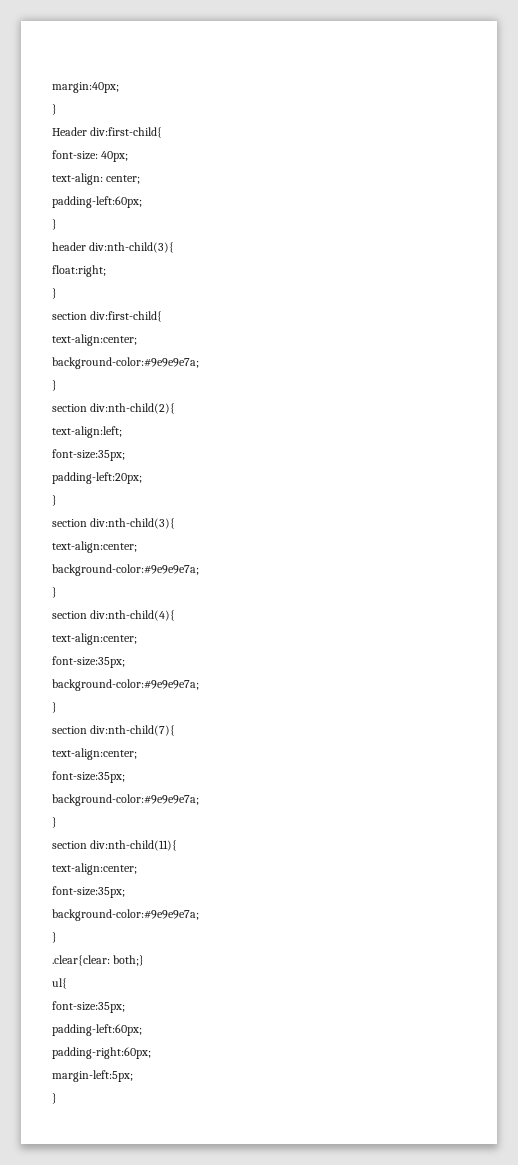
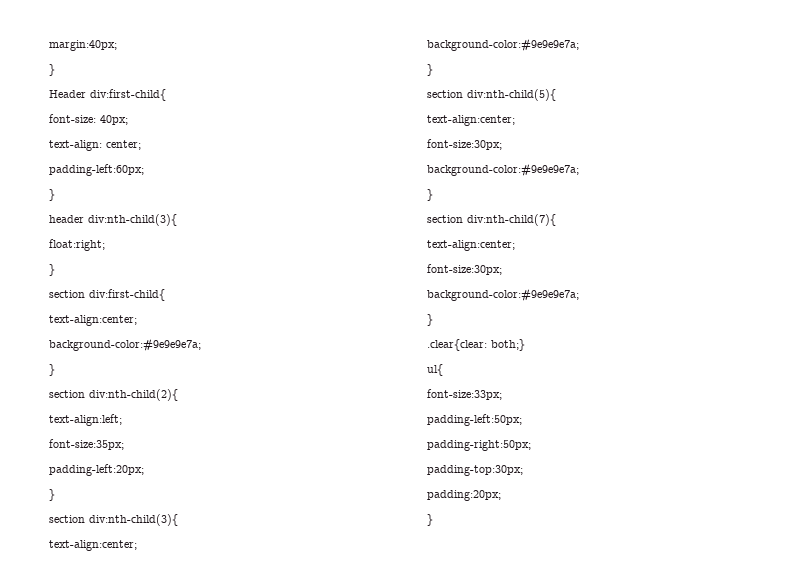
[90,610,176,621] [52,633,137,645] [52,656,125,668] div:nth-child(4){ // text-align:center; // font-size:35px; -> [467,89,556,101] [427,115,515,126] [427,139,502,150] div:nth-child(5){ // text-align:center; // font-size:30px;
[52,771,125,783] [52,794,199,806] [52,817,57,828] [52,840,178,851] [52,863,137,875] [52,886,125,898] font-size:35px; // background-color:#9e9e9e7a; // } // section div:nth-child(11){ // text-align:center; // font-size:35px; -> [427,264,502,275] font-size:30px;
[52,1001,125,1013] [52,1024,142,1036] [52,1047,151,1059] [52,1070,133,1082] font-size:35px; // padding-left:60px; // padding-right:60px; // margin-left:5px; -> [427,389,502,400] [427,414,522,426] [427,440,531,451] [427,465,523,476] [427,490,501,501] font-size:33px; // padding-left:50px; // padding-right:50px; // padding-top:30px; // padding:20px;

